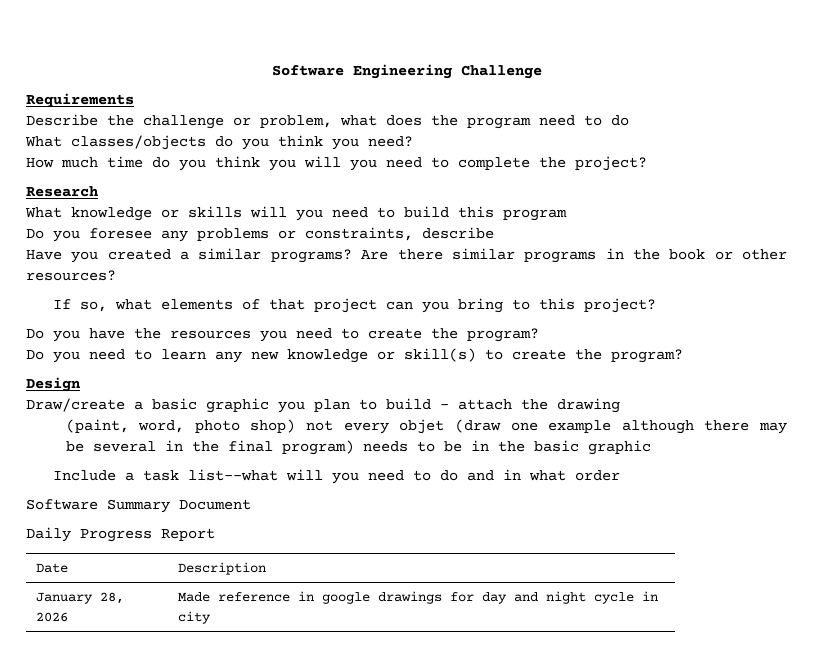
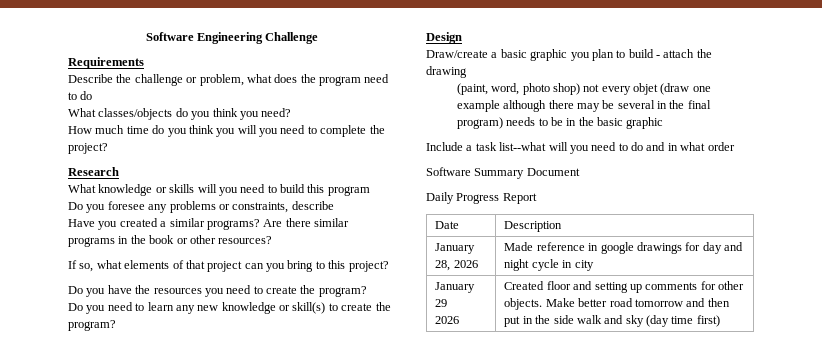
(211, 617) none -> [435,282,476,293] [435,299,448,307] [435,316,460,324] [504,281,745,293] [504,298,730,310] [504,315,720,327] // January 29 // 2026 | Created floor and setting up comments for other objects. Make better road tomorrow and then put in the side walk and sky (day time first)

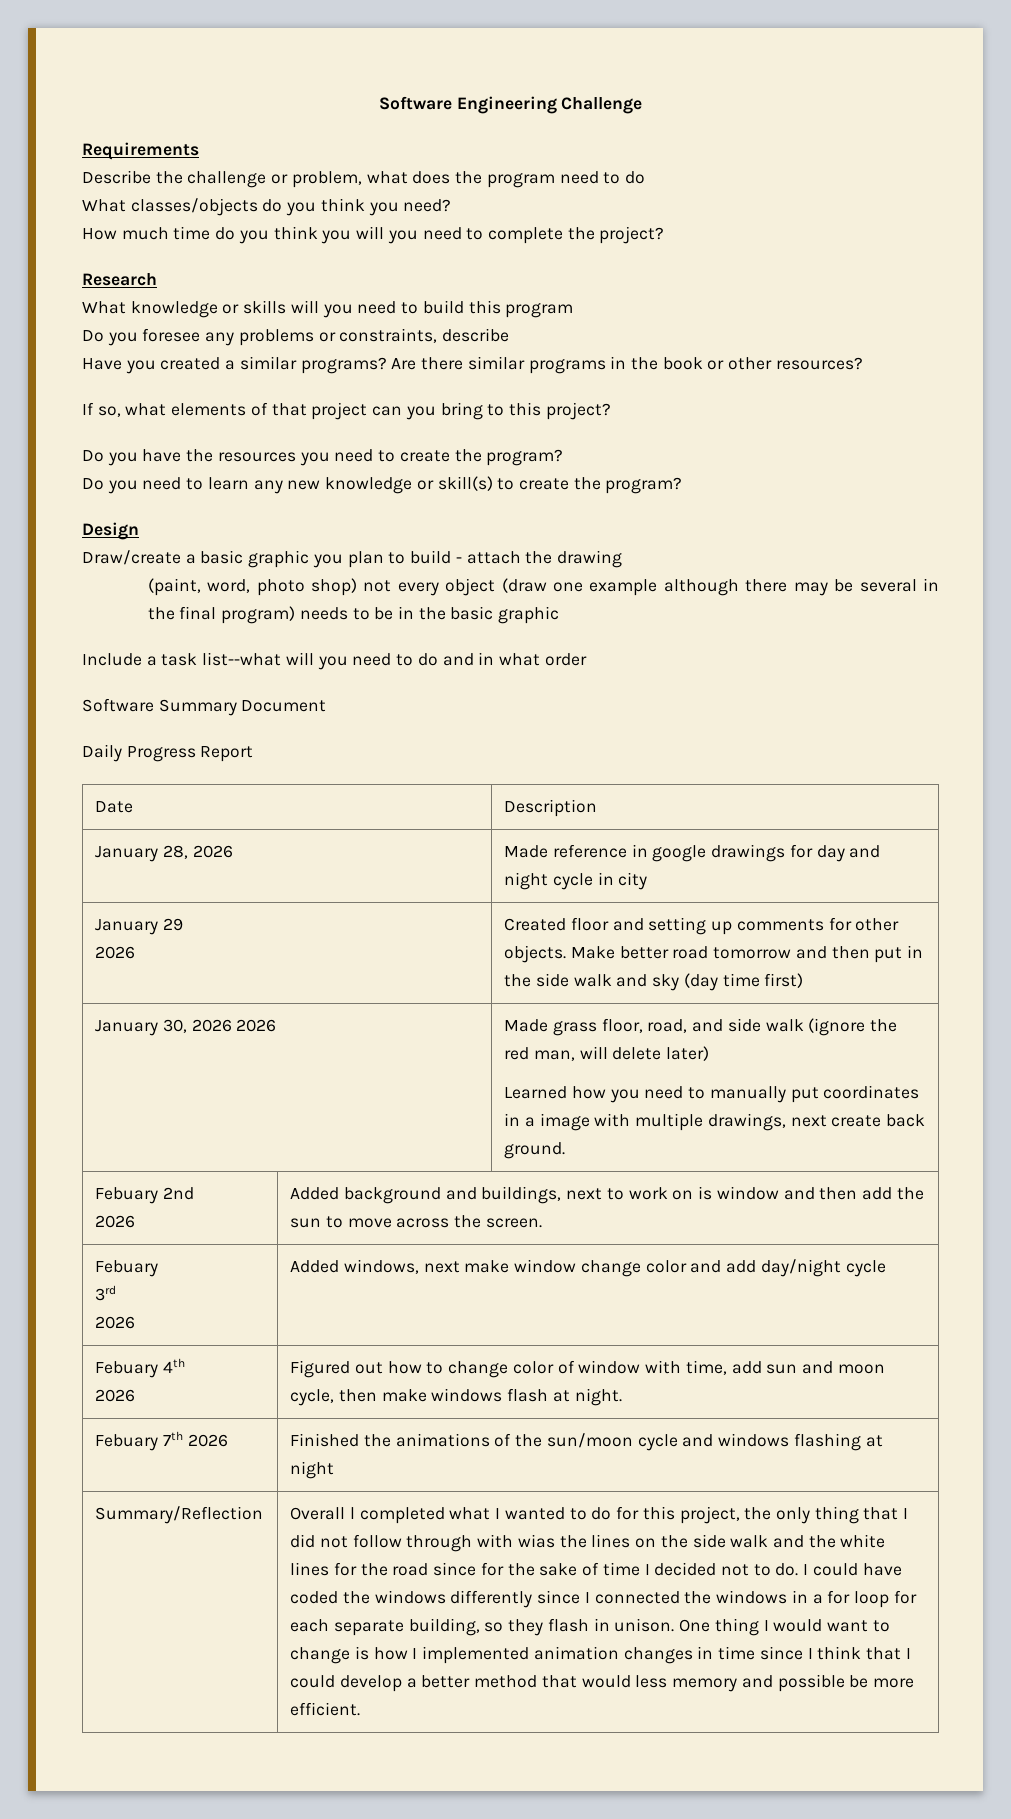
[633,83,659,95] objet -> [445,578,496,596] object
(720, 321) none -> [95,1019,277,1036] [504,1018,898,1036] [504,1046,710,1061] [504,1085,920,1103] [504,1113,926,1131] [504,1142,566,1159] [95,1187,195,1204] [95,1215,136,1228] [290,1186,924,1204] [290,1215,542,1228] [95,1260,159,1277] [95,1285,117,1301] [95,1316,136,1329] [290,1259,886,1277] [95,1358,186,1378] [95,1389,136,1402] [290,1360,885,1378] [290,1388,622,1406] [95,1431,228,1451] [290,1433,883,1451] [290,1461,335,1479] [95,1506,264,1524] [290,1506,909,1524] [290,1534,886,1552] [290,1562,902,1576] [290,1590,917,1608] [290,1618,890,1636] [290,1646,911,1664] [290,1674,915,1692] [290,1702,361,1716] // January 30, 2026 2026 | Made grass floor, road, and side walk (ignore the red man, will delete later) // Learned how you need to manually put coordinates in a image with multiple drawings, next create back ground. // Febuary 2nd // 2026 | Added background and buildings, next to work on is window and then add the sun to move across the screen. // Febuary // 3rd // 2026 | Added windows, next make window change color and add day/night cycle // Febuary 4th // 2026 | Figured out how to change color of window with time, add sun and moon cycle, then make windows flash at night. // Febuary 7th 2026 | Finished the animations of the sun/moon cycle and windows flashing at night // Summary/Reflection | Overall l completed what I wanted to do for this project, the only thing that I did not follow through with wias the lines on the side walk and the white lines for the road since for the sake of time I decided not to do. I could have coded the windows differently since I connected the windows in a for loop for each separate building, so they flash in unison. One thing I would want to change is how I implemented animation changes in time since I think that I could develop a better method that would less memory and possible be more efficient.

